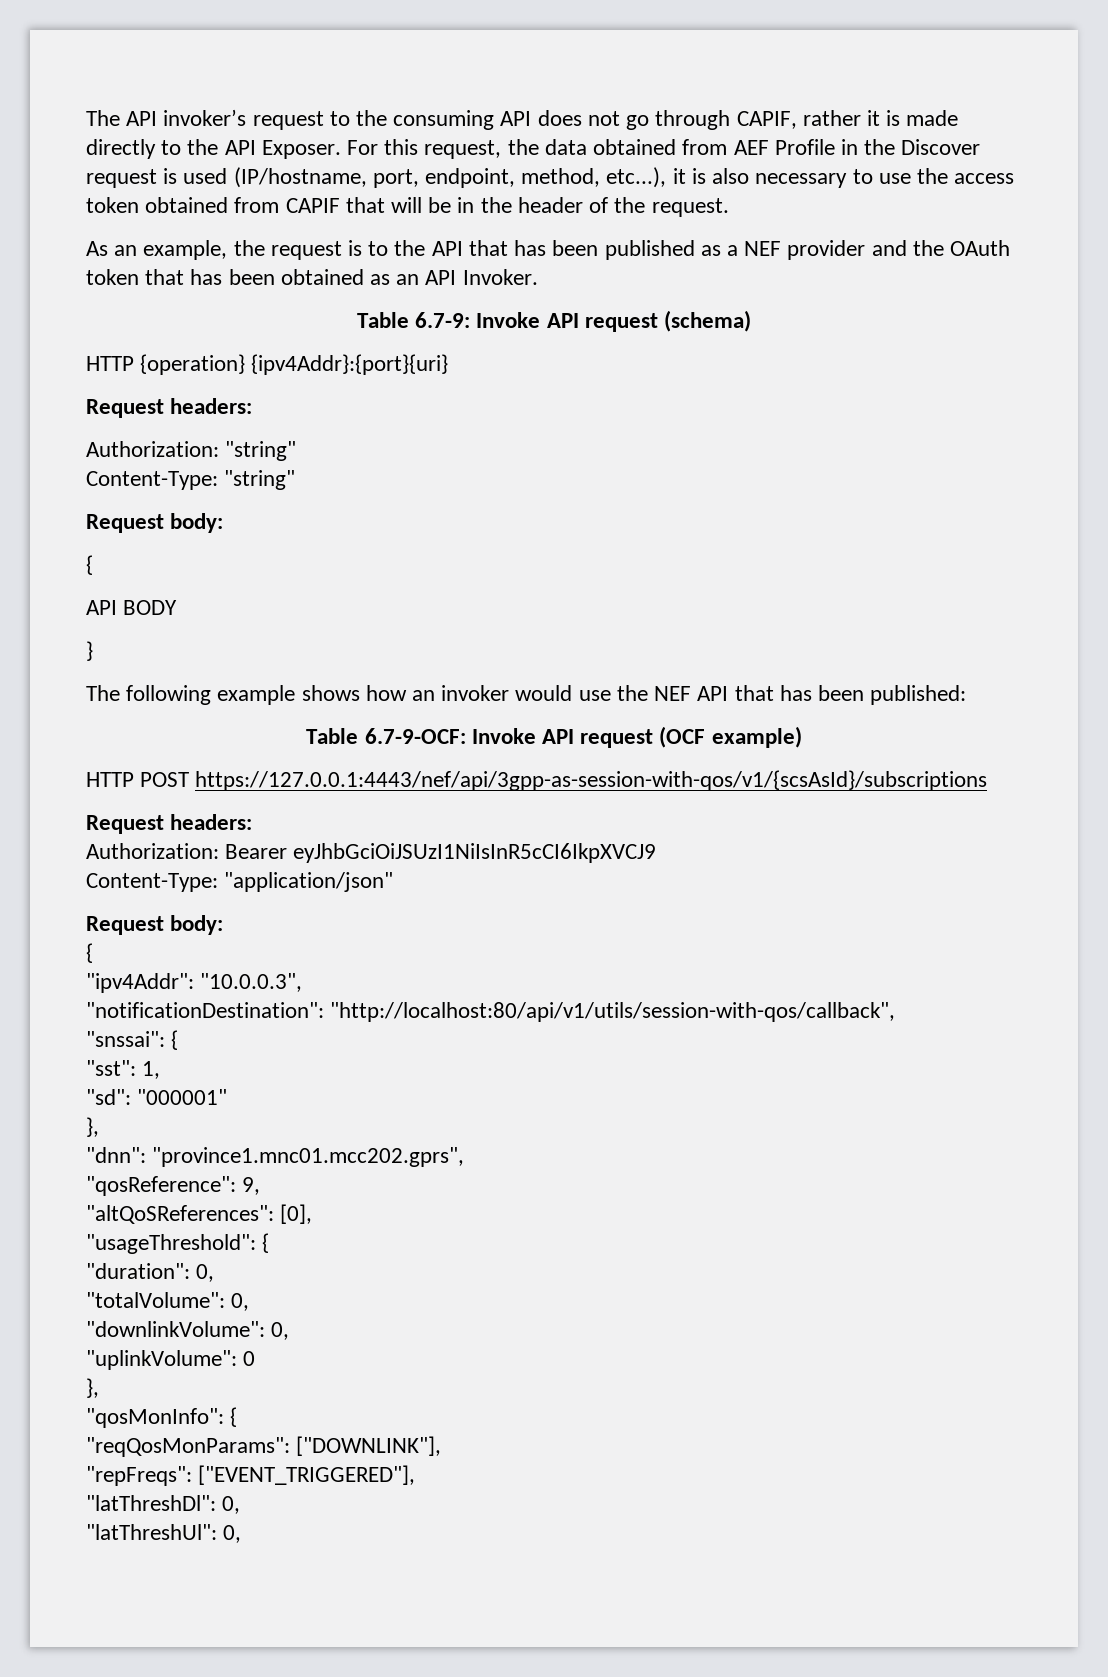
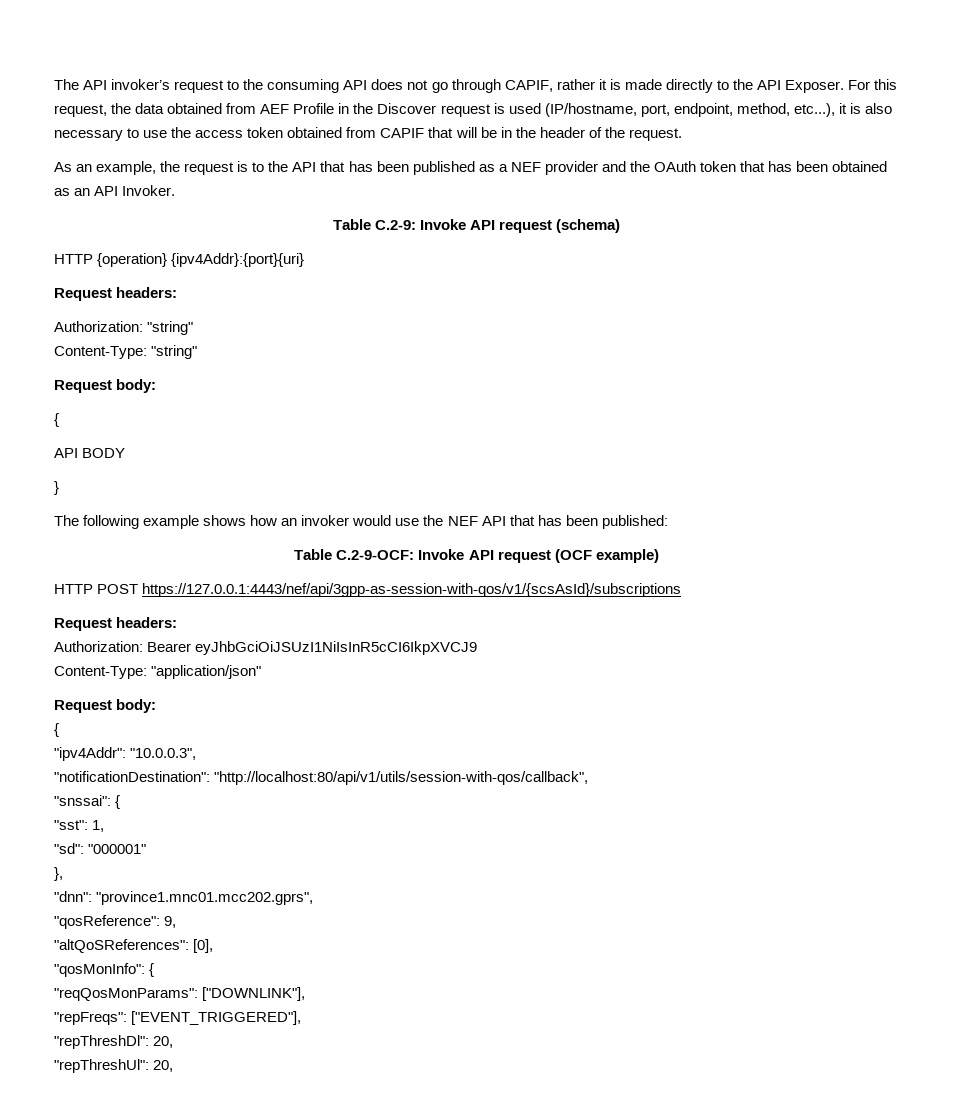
[415,312,471,328] 6.7-9: -> [374,220,416,230] C.2-9:
[364,728,466,744] 6.7-9-OCF: -> [336,550,415,560] C.2-9-OCF:
[86,1233,270,1254] [86,1263,215,1282] [86,1292,250,1311] [86,1321,290,1340] [86,1350,256,1370] [86,1378,99,1398] // "usageThreshold": { // "duration": 0, // "totalVolume": 0, // "downlinkVolume": 0, // "uplinkVolume": 0 // }, -> (214, 946) none
[86,1495,241,1514] [86,1524,242,1543] "latThreshDl": 0, // "latThreshUl": 0, -> [54,1035,174,1049] [54,1059,174,1073] "repThreshDl": 20, // "repThreshUl": 20,

